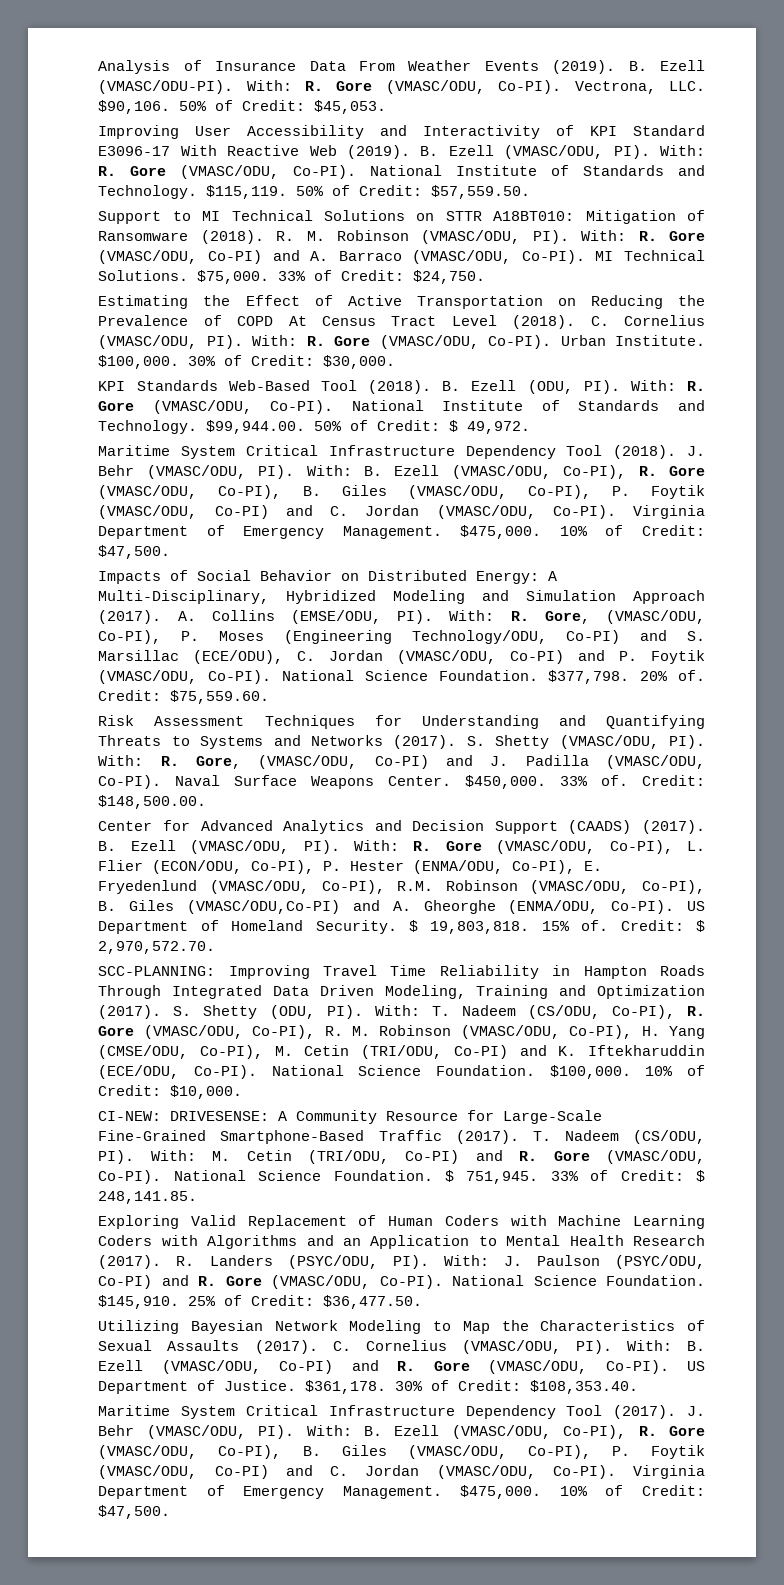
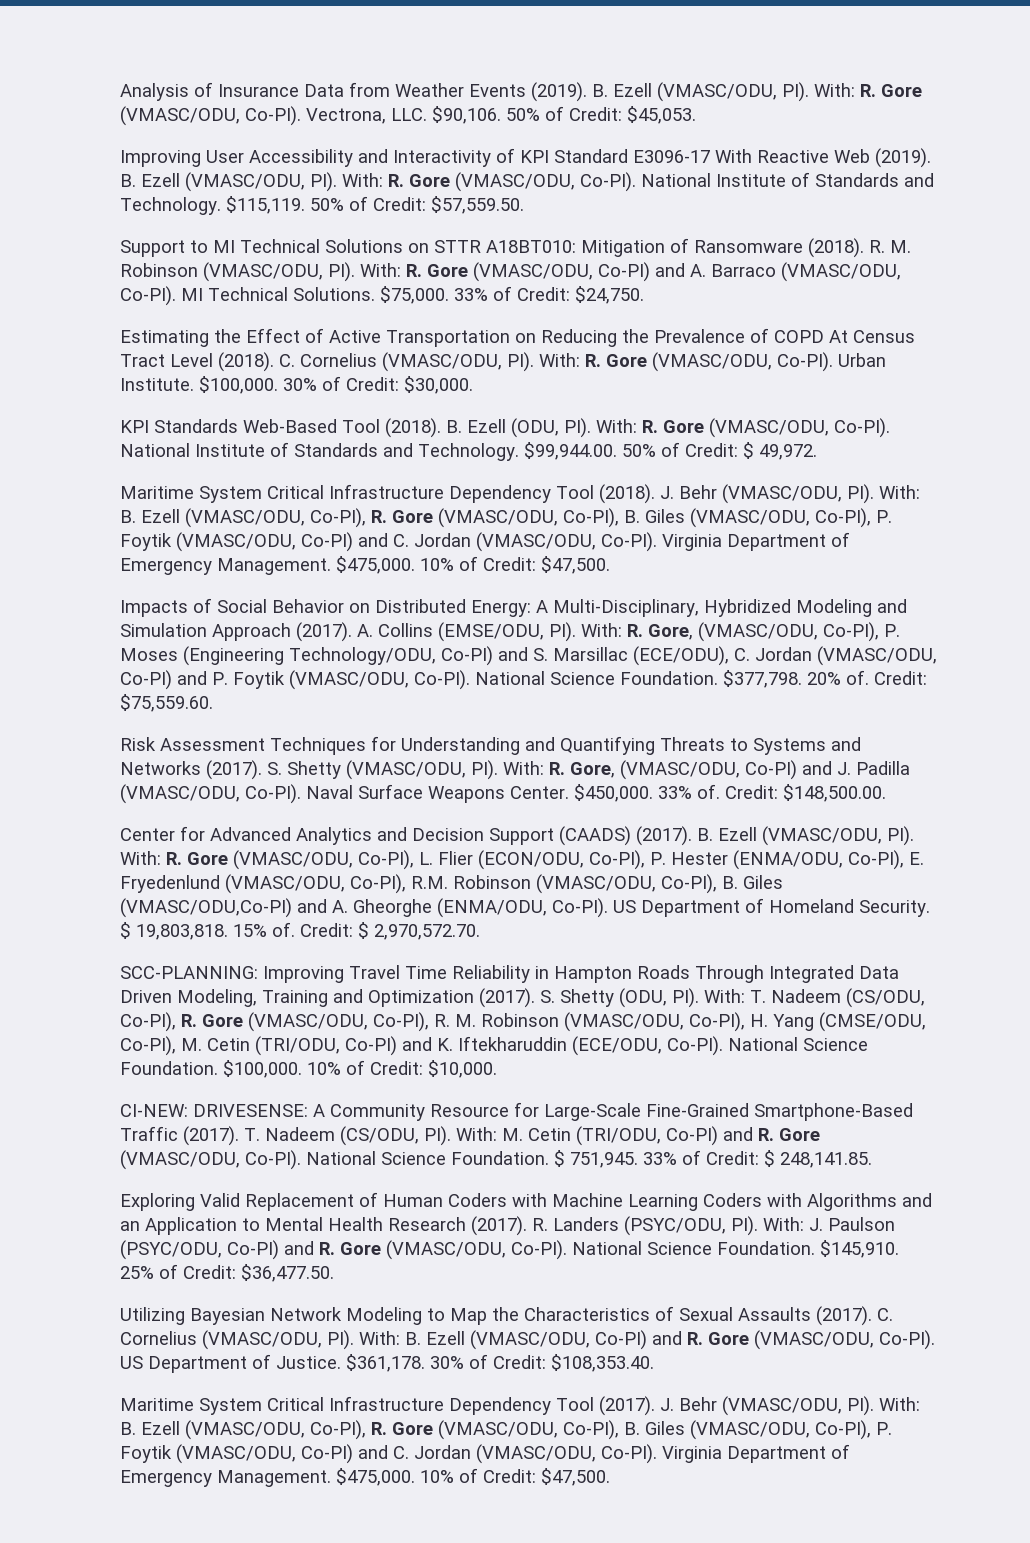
[358,61,395,71] From -> [348,82,390,97] from
[98,80,234,94] (VMASC/ODU-PI). -> [656,82,809,102] (VMASC/ODU, PI).

